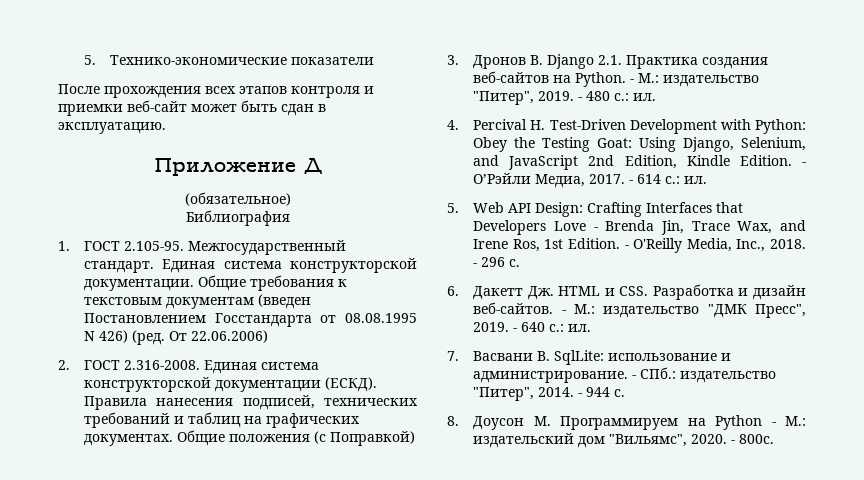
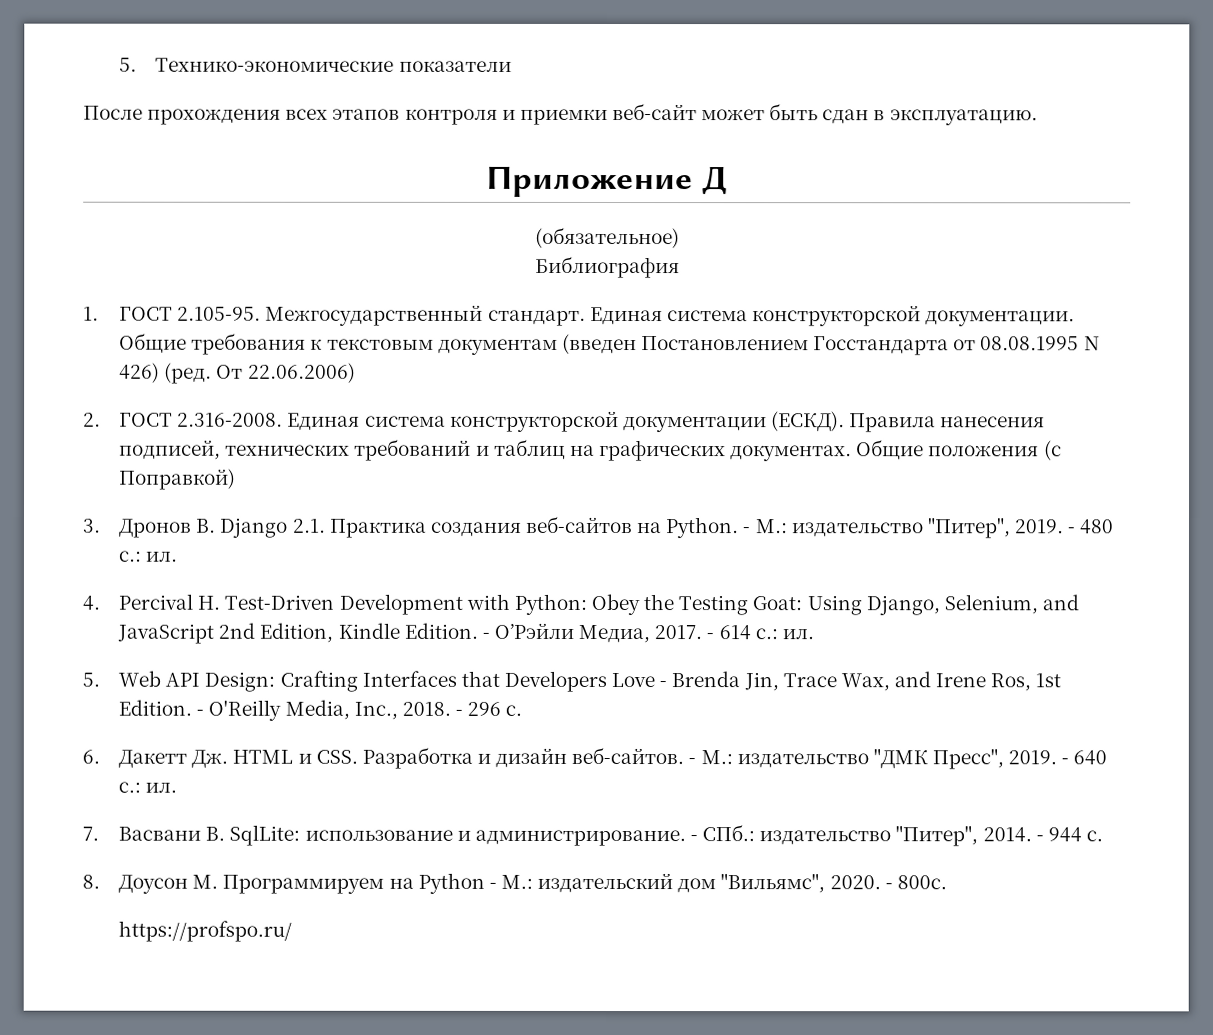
(775, 439) none -> [118,920,293,942] // https://profspo.ru/

